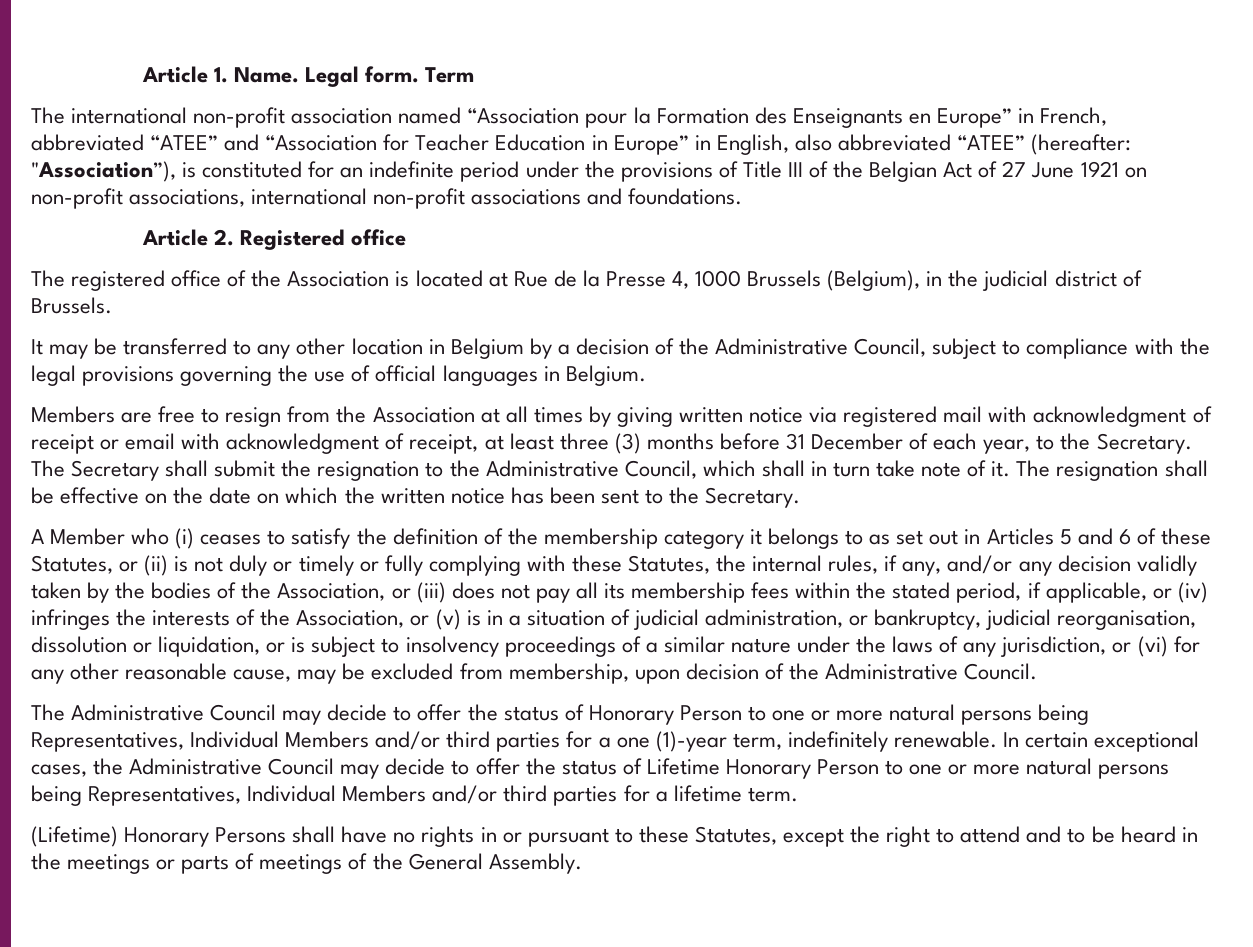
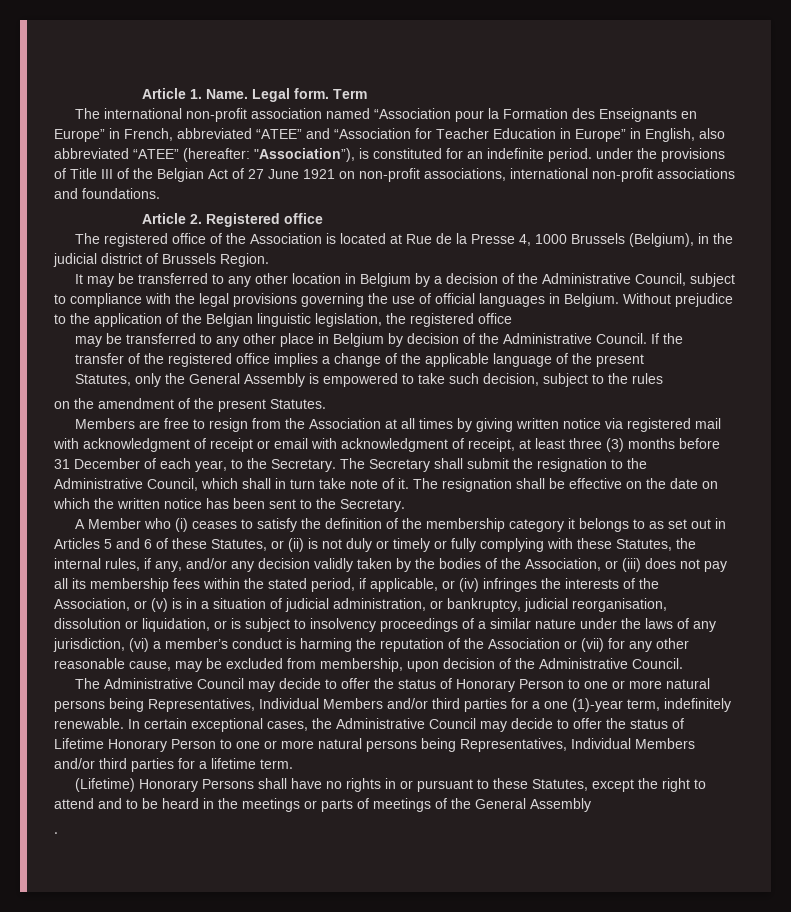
[460,161,520,182] period -> [548,148,592,162] period.
[31,297,112,314] Brussels. -> [162,253,269,267] Brussels Region.
(646, 375) none -> [623,293,733,307] [54,313,512,327] [75,333,684,347] [75,353,645,367] [75,373,664,387] [54,398,326,412] Without prejudice to the application of the Belgian linguistic legislation, the registered office // may be transferred to any other place in Belgium by decision of the Administrative Council. If the // transfer of the registered office implies a change of the applicable language of the present // Statutes, only the General Assembly is empowered to take such decision, subject to the rules // on the amendment of the present Statutes.
[1112,636,1168,657] or (vi) -> [129,638,604,652] (vi) a member’s conduct is harming the reputation of the Association or (vii)
[488,853,582,874] Assembly. -> [530,798,591,812] [54,832,58,834] Assembly // .

